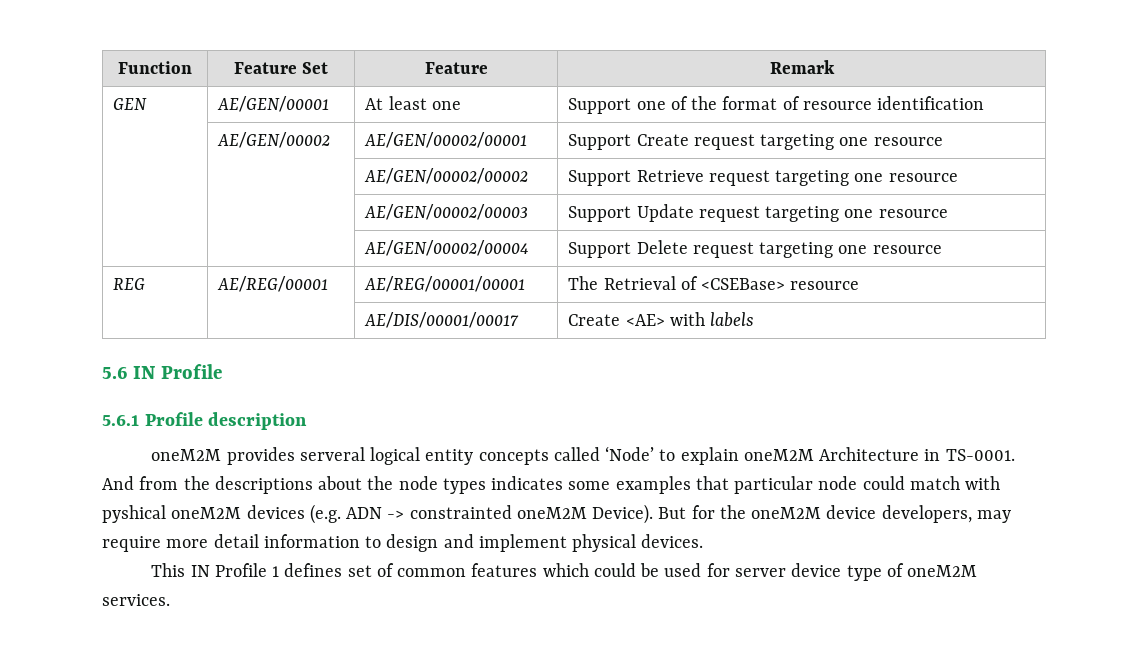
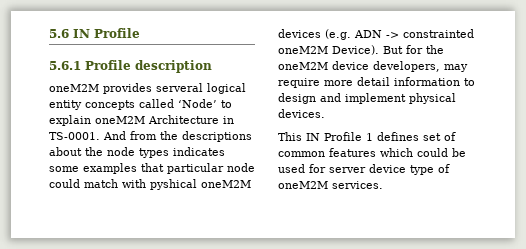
[118,61,192,74] [233,62,329,74] [424,62,488,74] [769,60,835,74] [113,98,148,110] [217,96,330,112] [365,96,461,110] [568,96,985,114] [217,132,331,148] [364,132,528,148] [568,134,943,150] [364,168,529,184] [568,170,958,186] [364,204,529,220] [568,204,948,222] [364,240,530,256] [568,240,942,258] [113,278,146,290] [217,276,329,292] [364,276,526,292] [568,276,860,290] [364,312,520,328] [568,312,755,327] Function | Feature Set | Feature | Remark // GEN | AE/GEN/00001 | At least one | Support one of the format of resource identification // | AE/GEN/00002 | AE/GEN/00002/00001 | Support Create request targeting one resource // | | AE/GEN/00002/00002 | Support Retrieve request targeting one resource // | | AE/GEN/00002/00003 | Support Update request targeting one resource // | | AE/GEN/00002/00004 | Support Delete request targeting one resource // REG | AE/REG/00001 | AE/REG/00001/00001 | The Retrieval of <CSEBase> resource // | | AE/DIS/00001/00017 | Create <AE> with labels // -> (49, 33) none

